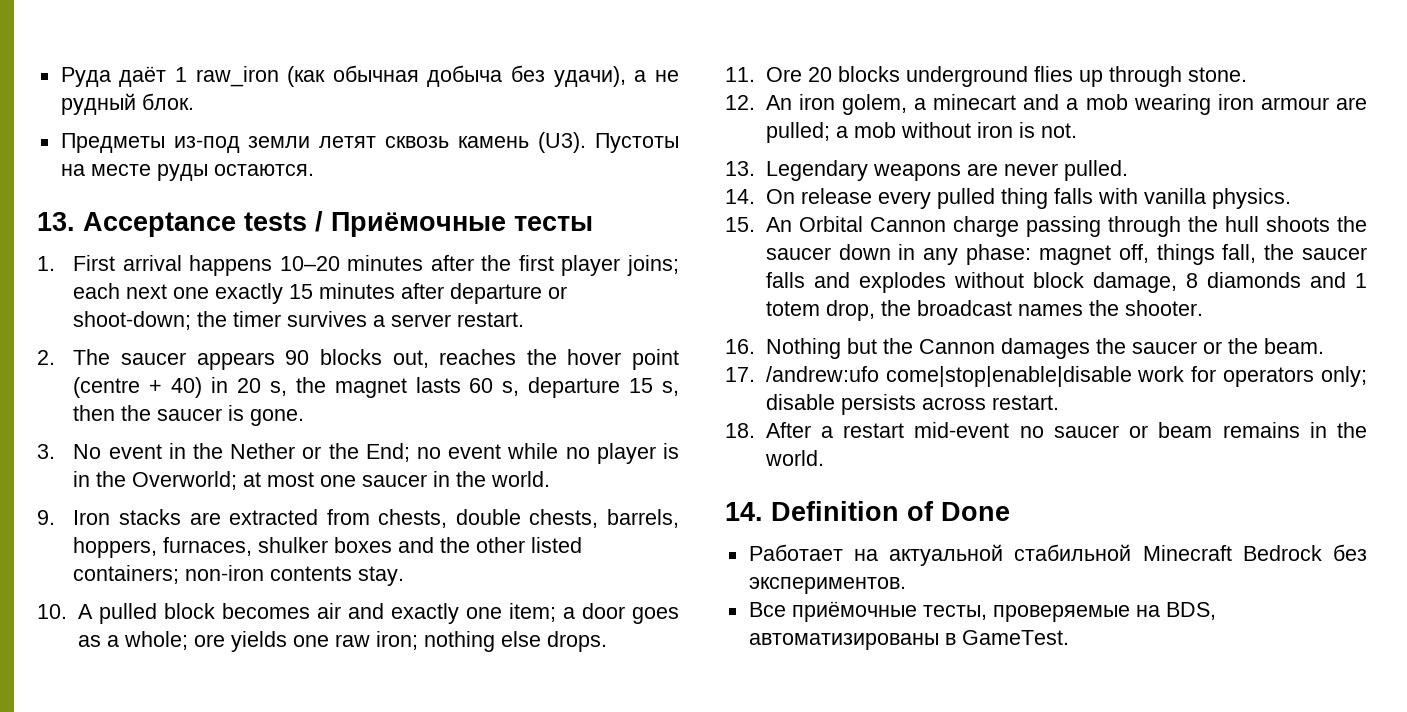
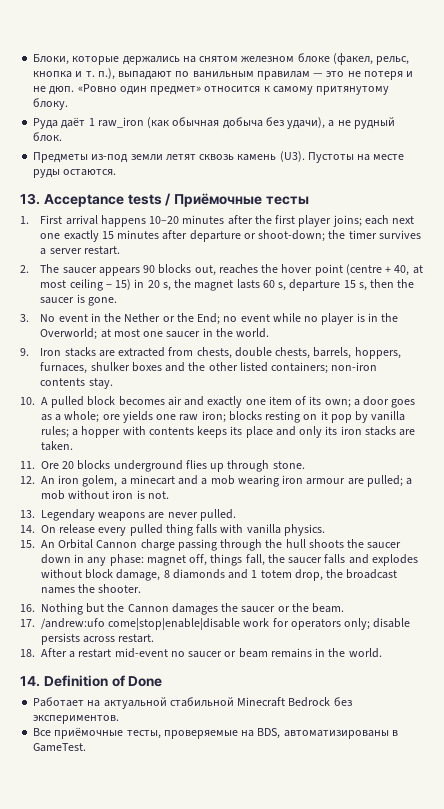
(60, 77) none -> [33,53,410,65] [33,68,414,80] [33,84,390,95] [33,98,69,110] Блоки, которые держались на снятом железном блоке (факел, рельс, кнопка и т. п.), выпадают по ванильным правилам — это не потеря и не дюп. «Ровно один предмет» относится к самому притянутому блоку. //
[171,377,203,398] 40) -> [394,265,423,276] [40,279,132,291] 40, at most ceiling − 15)
[508,603,556,622] item; -> [268,396,351,408] item of its own;
[423,631,607,652] nothing else drops. -> [228,411,406,423] [41,426,416,438] [41,441,73,451] blocks resting on it pop by vanilla rules; a hopper with contents keeps its place and only its iron stacks are taken.

